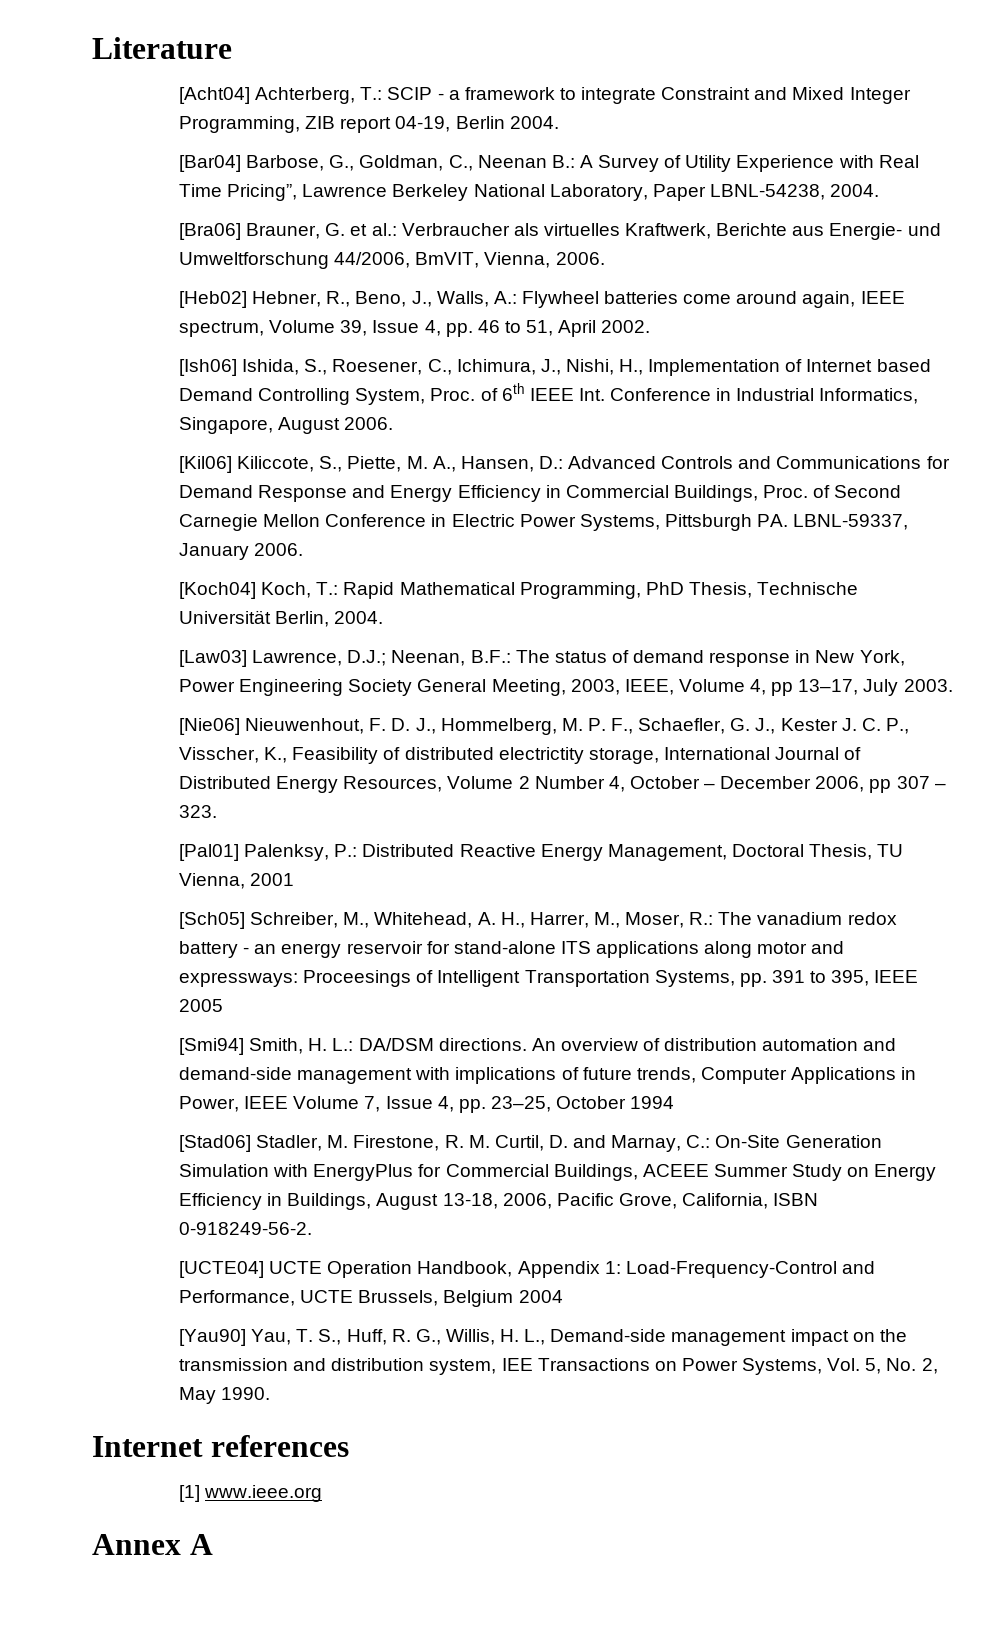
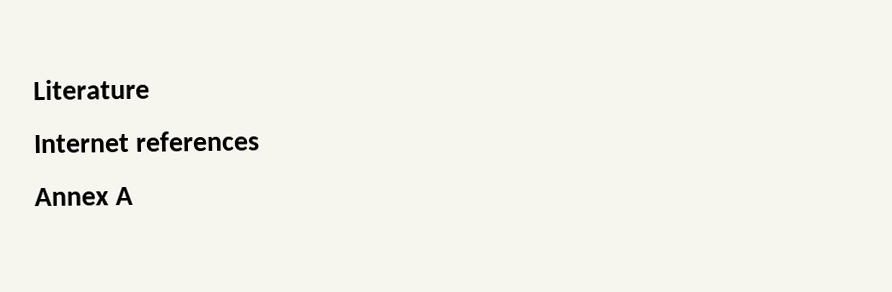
[178,87,911,104] [178,116,559,133] [178,155,919,172] [178,184,880,201] [178,223,941,240] [178,252,605,269] [178,291,905,308] [178,320,651,337] [178,359,931,376] [178,383,919,405] [178,417,394,434] [178,456,950,473] [178,485,902,502] [178,514,909,531] [178,543,304,560] [178,582,859,599] [178,610,384,627] [178,650,905,667] [178,679,953,696] [178,718,909,735] [178,747,862,764] [178,776,946,793] [178,805,217,818] [178,844,904,861] [178,873,295,889] [178,912,897,929] [178,941,845,958] [178,970,919,987] [178,999,223,1012] [178,1038,897,1055] [178,1067,917,1084] [178,1096,675,1113] [178,1135,882,1152] [178,1164,937,1181] [178,1193,819,1210] [178,1222,312,1235] [178,1261,875,1278] [178,1290,563,1307] [178,1329,907,1346] [178,1358,938,1375] [178,1387,271,1404] // [Acht04] Achterberg, T.: SCIP - a framework to integrate Constraint and Mixed Integer Programming, ZIB report 04-19, Berlin 2004. // [Bar04] Barbose, G., Goldman, C., Neenan B.: A Survey of Utility Experience with Real Time Pricing”, Lawrence Berkeley National Laboratory, Paper LBNL-54238, 2004. // [Bra06] Brauner, G. et al.: Verbraucher als virtuelles Kraftwerk, Berichte aus Energie- und Umweltforschung 44/2006, BmVIT, Vienna, 2006. // [Heb02] Hebner, R., Beno, J., Walls, A.: Flywheel batteries come around again, IEEE spectrum, Volume 39, Issue 4, pp. 46 to 51, April 2002. // [Ish06] Ishida, S., Roesener, C., Ichimura, J., Nishi, H., Implementation of Internet based Demand Controlling System, Proc. of 6th IEEE Int. Conference in Industrial Informatics, Singapore, August 2006. // [Kil06] Kiliccote, S., Piette, M. A., Hansen, D.: Advanced Controls and Communications for Demand Response and Energy Efficiency in Commercial Buildings, Proc. of Second Carnegie Mellon Conference in Electric Power Systems, Pittsburgh PA. LBNL-59337, January 2006. // [Koch04] Koch, T.: Rapid Mathematical Programming, PhD Thesis, Technische Universität Berlin, 2004. // [Law03] Lawrence, D.J.; Neenan, B.F.: The status of demand response in New York, Power Engineering Society General Meeting, 2003, IEEE, Volume 4, pp 13–17, July 2003. // [Nie06] Nieuwenhout, F. D. J., Hommelberg, M. P. F., Schaefler, G. J., Kester J. C. P., Visscher, K., Feasibility of distributed electrictity storage, International Journal of Distributed Energy Resources, Volume 2 Number 4, October – December 2006, pp 307 – 323. // [Pal01] Palenksy, P.: Distributed Reactive Energy Management, Doctoral Thesis, TU Vienna, 2001 // [Sch05] Schreiber, M., Whitehead, A. H., Harrer, M., Moser, R.: The vanadium redox battery - an energy reservoir for stand-alone ITS applications along motor and expressways: Proceesings of Intelligent Transportation Systems, pp. 391 to 395, IEEE 2005 // [Smi94] Smith, H. L.: DA/DSM directions. An overview of distribution automation and demand-side management with implications of future trends, Computer Applications in Power, IEEE Volume 7, Issue 4, pp. 23–25, October 1994 // [Stad06] Stadler, M. Firestone, R. M. Curtil, D. and Marnay, C.: On-Site Generation Simulation with EnergyPlus for Commercial Buildings, ACEEE Summer Study on Energy Efficiency in Buildings, August 13-18, 2006, Pacific Grove, California, ISBN 0-918249-56-2. // [UCTE04] UCTE Operation Handbook, Appendix 1: Load-Frequency-Control and Performance, UCTE Brussels, Belgium 2004 // [Yau90] Yau, T. S., Huff, R. G., Willis, H. L., Demand-side management impact on the transmission and distribution system, IEE Transactions on Power Systems, Vol. 5, No. 2, May 1990. -> (150, 89) none
[178,1485,323,1502] // [1] www.ieee.org -> (261, 141) none

